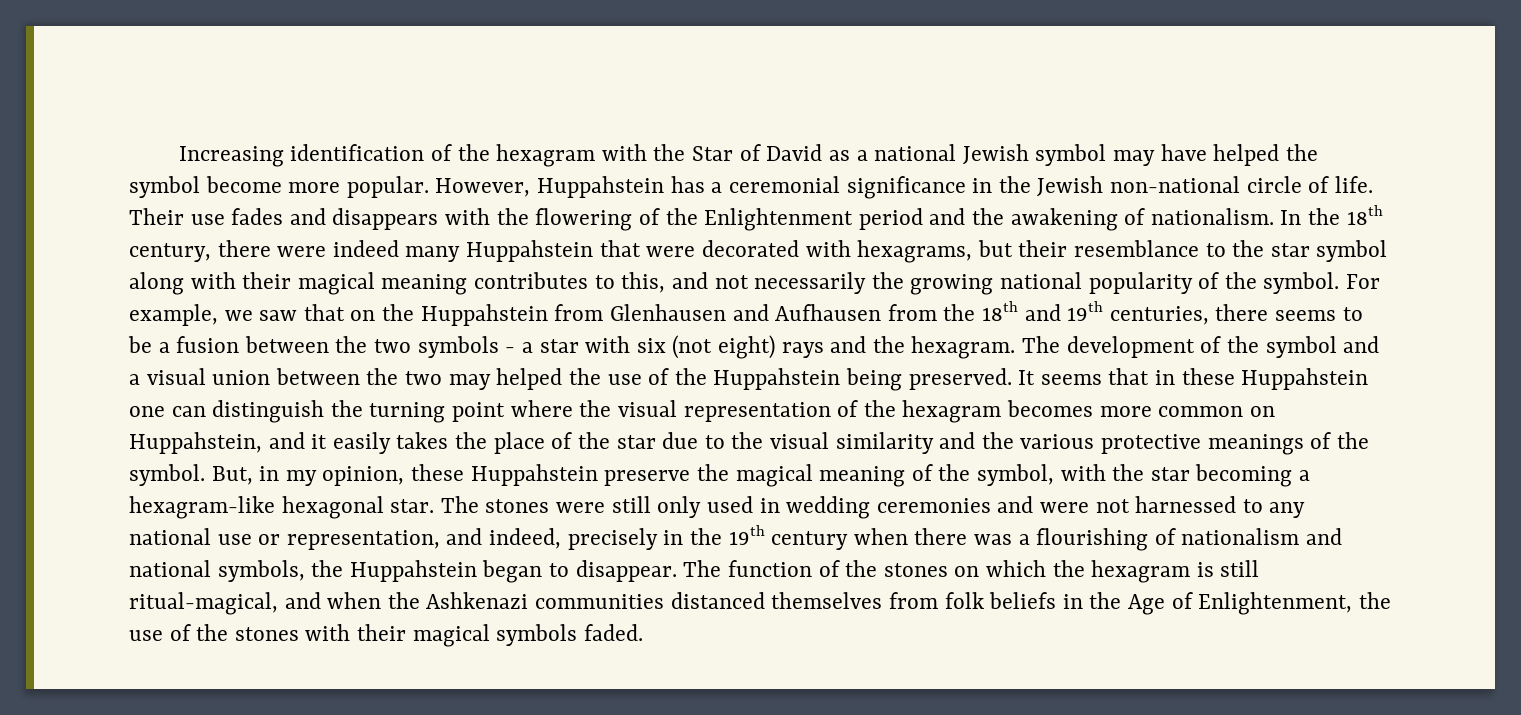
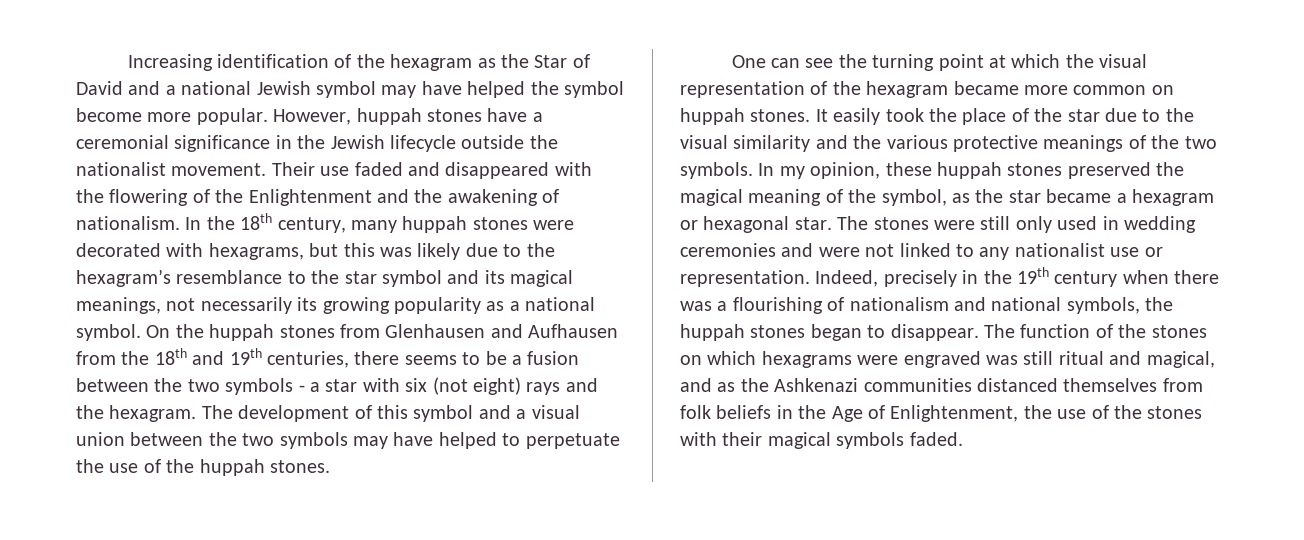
[601,144,647,161] with -> [477,58,496,68] as
[828,150,850,161] as -> [128,81,161,95] and
[537,176,705,198] Huppahstein has -> [356,108,528,125] huppah stones have
[1109,176,1373,193] [129,208,439,230] non-national circle of life. Their use fades and disappears -> [390,135,558,152] [76,162,550,179] lifecycle outside the nationalist movement. Their use faded and disappeared
[858,208,923,230] period -> (372, 197) none
[217,240,641,262] there were indeed many Huppahstein that -> [351,216,528,233] many huppah stones
[1018,240,1068,257] their -> [343,243,555,260] [76,269,171,287] this was likely due to the hexagram’s
[129,272,1381,295] [129,304,548,326] along with their magical meaning contributes to this, and not necessarily the growing national popularity of the symbol. For example, we saw that on the Huppahstein -> [447,270,574,287] [76,297,596,314] [76,324,335,341] and its magical meanings, not necessarily its growing popularity as a national symbol. On the huppah stones
[1226,336,1259,353] the -> [377,405,408,419] this
[448,368,1369,391] [129,400,325,423] may helped the use of the Huppahstein being preserved. It seems that in these Huppahstein one can distinguish -> [279,432,620,449] [76,459,330,476] [731,55,834,68] symbols may have helped to perpetuate the use of the huppah stones. // One can see
[510,400,573,417] where -> [989,54,1061,68] at which
[1006,400,1093,417] becomes -> [953,81,1019,95] became
[129,432,449,454] Huppahstein, and it easily takes -> [680,108,924,125] huppah stones. It easily took
[129,464,691,486] symbol. But, in my opinion, these Huppahstein preserve -> [1184,136,1217,149] [680,162,1151,179] two symbols. In my opinion, these huppah stones preserved
[1060,464,1311,487] [129,496,275,519] with the star becoming a hexagram-like -> [952,189,1214,206] [680,220,698,230] as the star became a hexagram or
[1135,496,1237,513] harnessed -> [899,243,951,257] linked
[129,528,211,545] national -> [1014,243,1105,257] nationalist
[286,528,562,550] representation, and indeed, -> [680,270,879,287] representation. Indeed,
[349,560,477,582] Huppahstein -> [680,324,806,341] huppah stones
[1052,560,1260,583] [129,592,382,615] the hexagram is still ritual-magical, and when -> [761,351,1215,368] [680,378,736,392] hexagrams were engraved was still ritual and magical, and as

